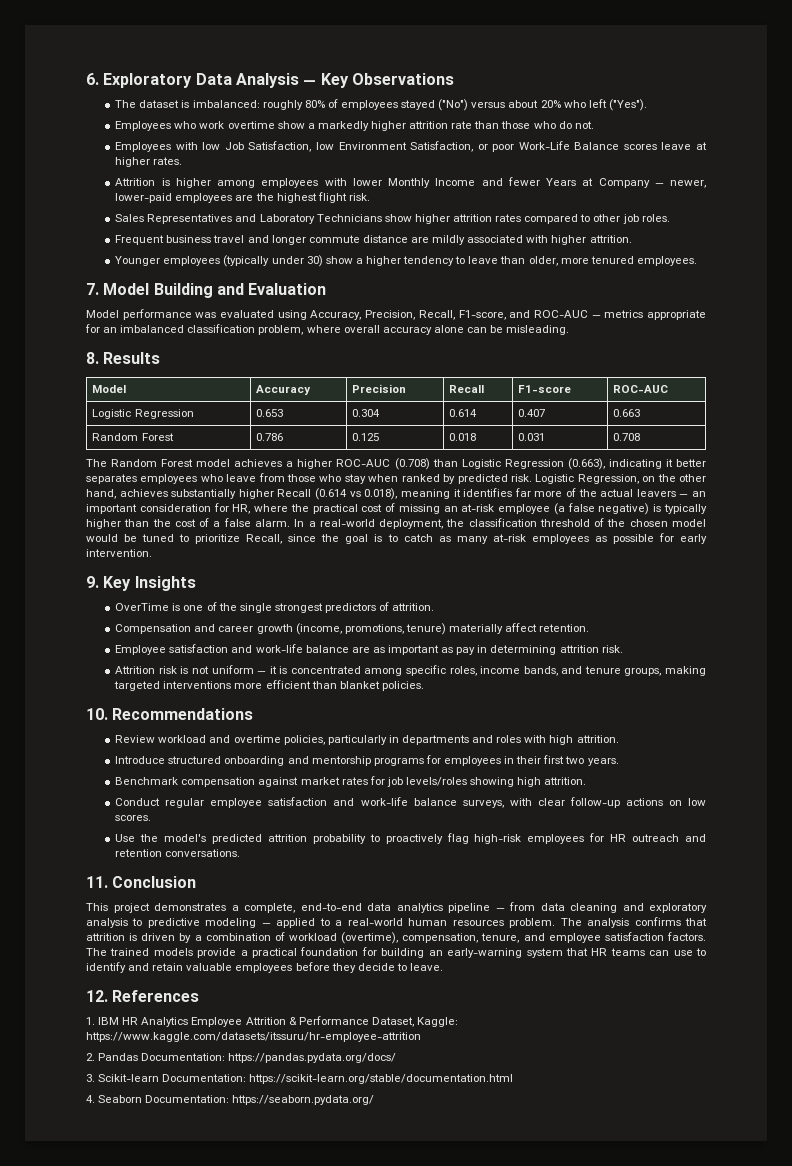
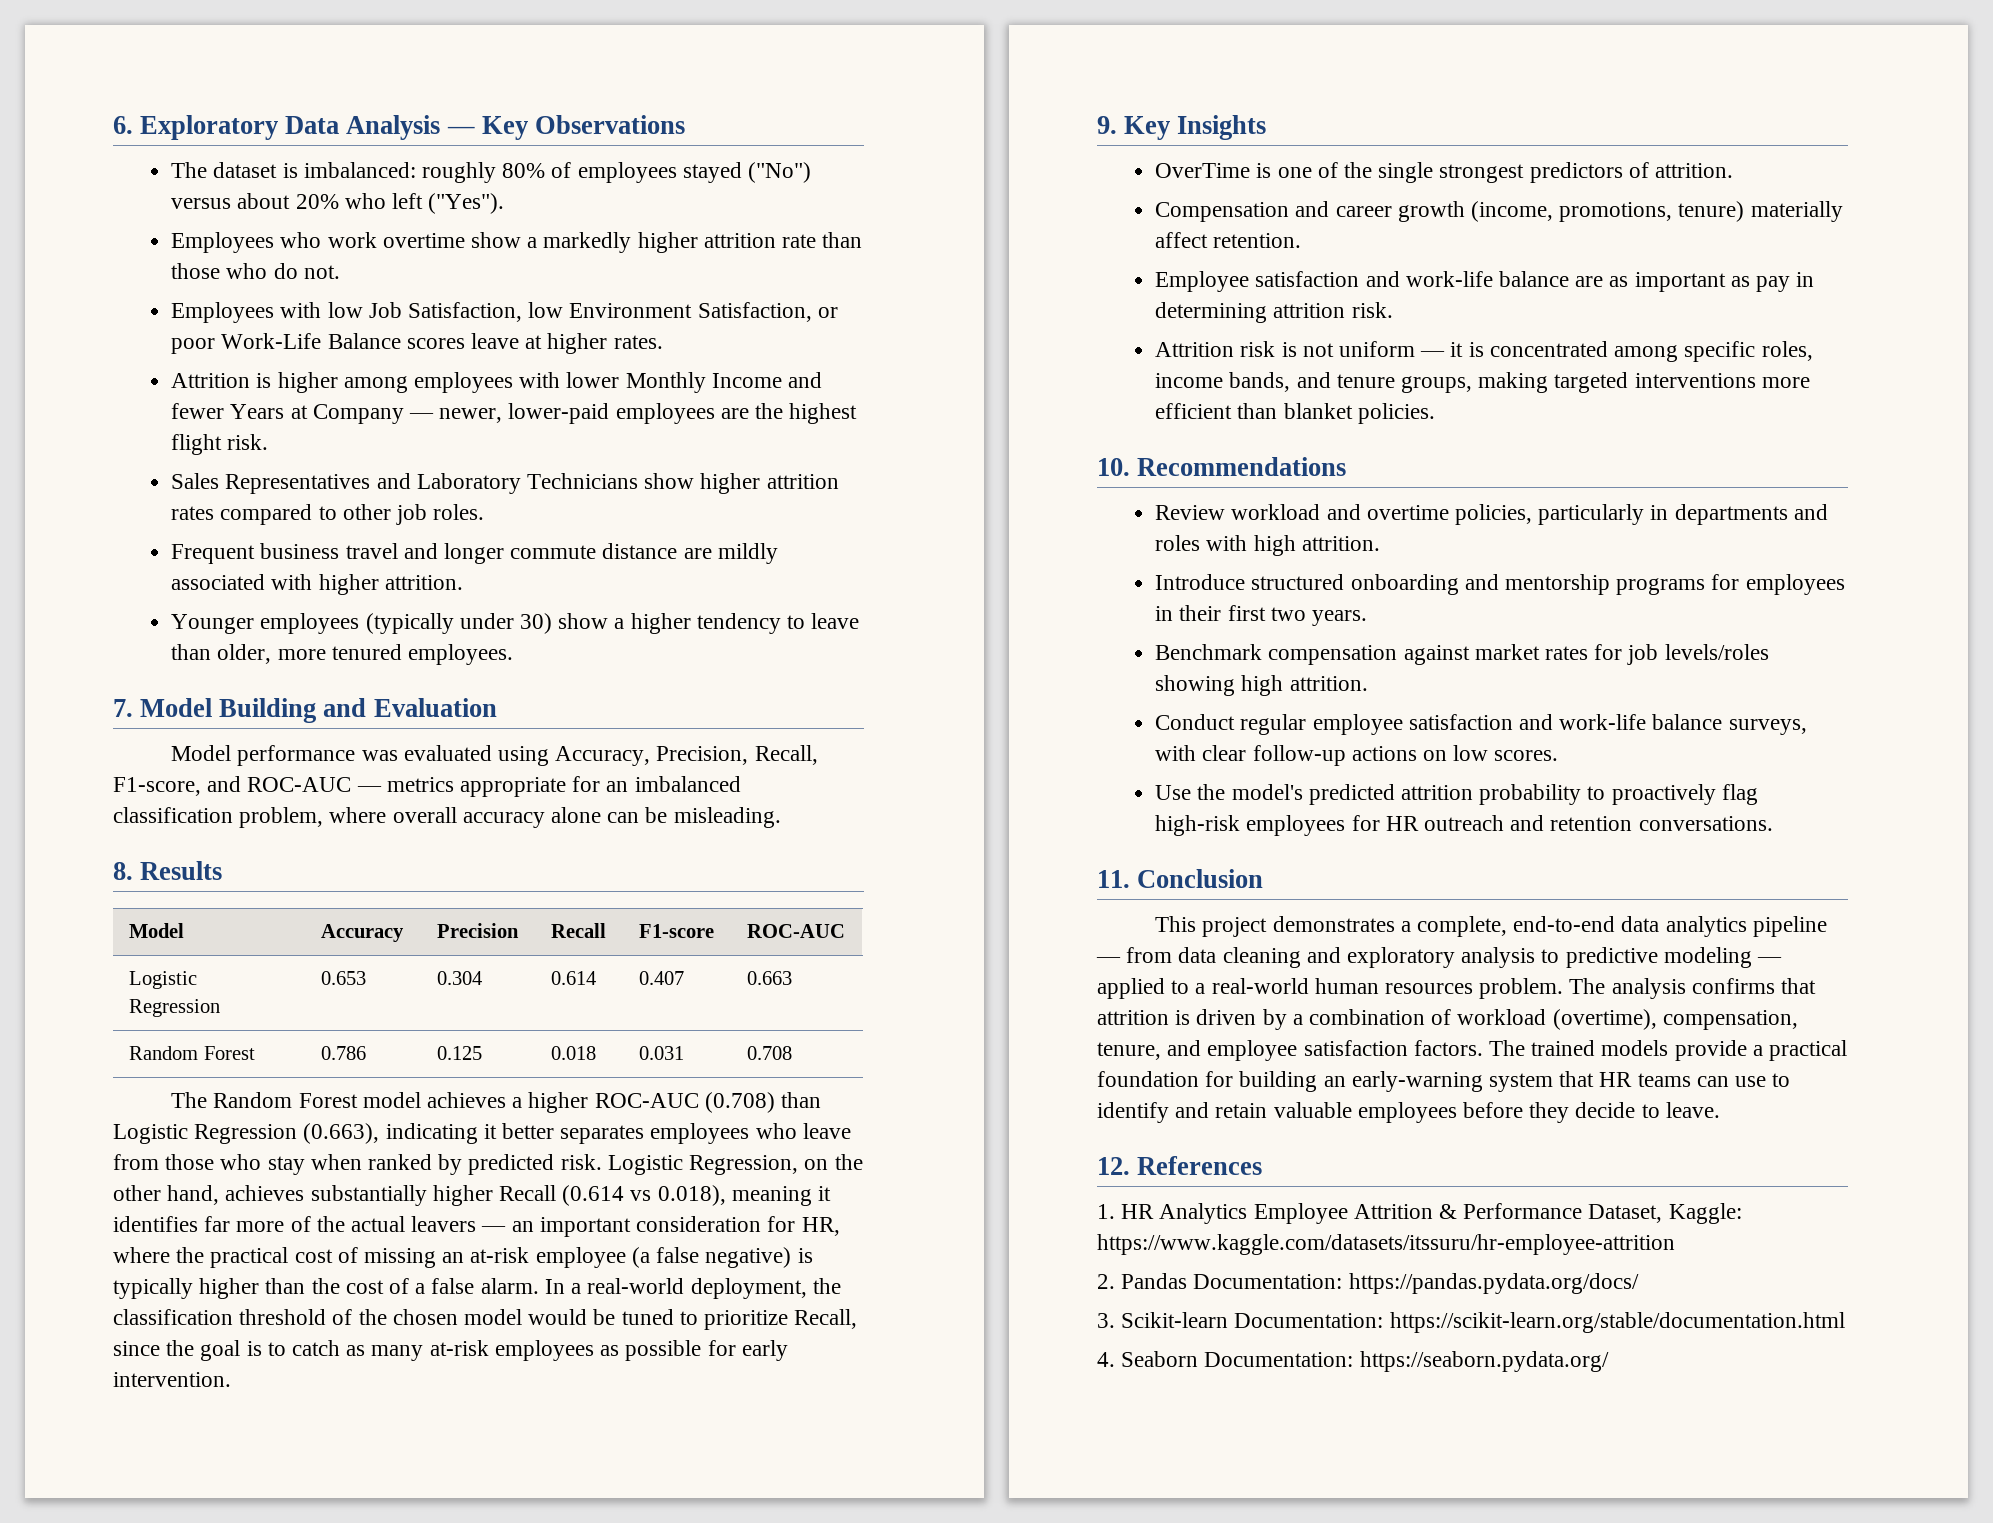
[98,1017,120,1025] IBM -> (1115, 1211) none

